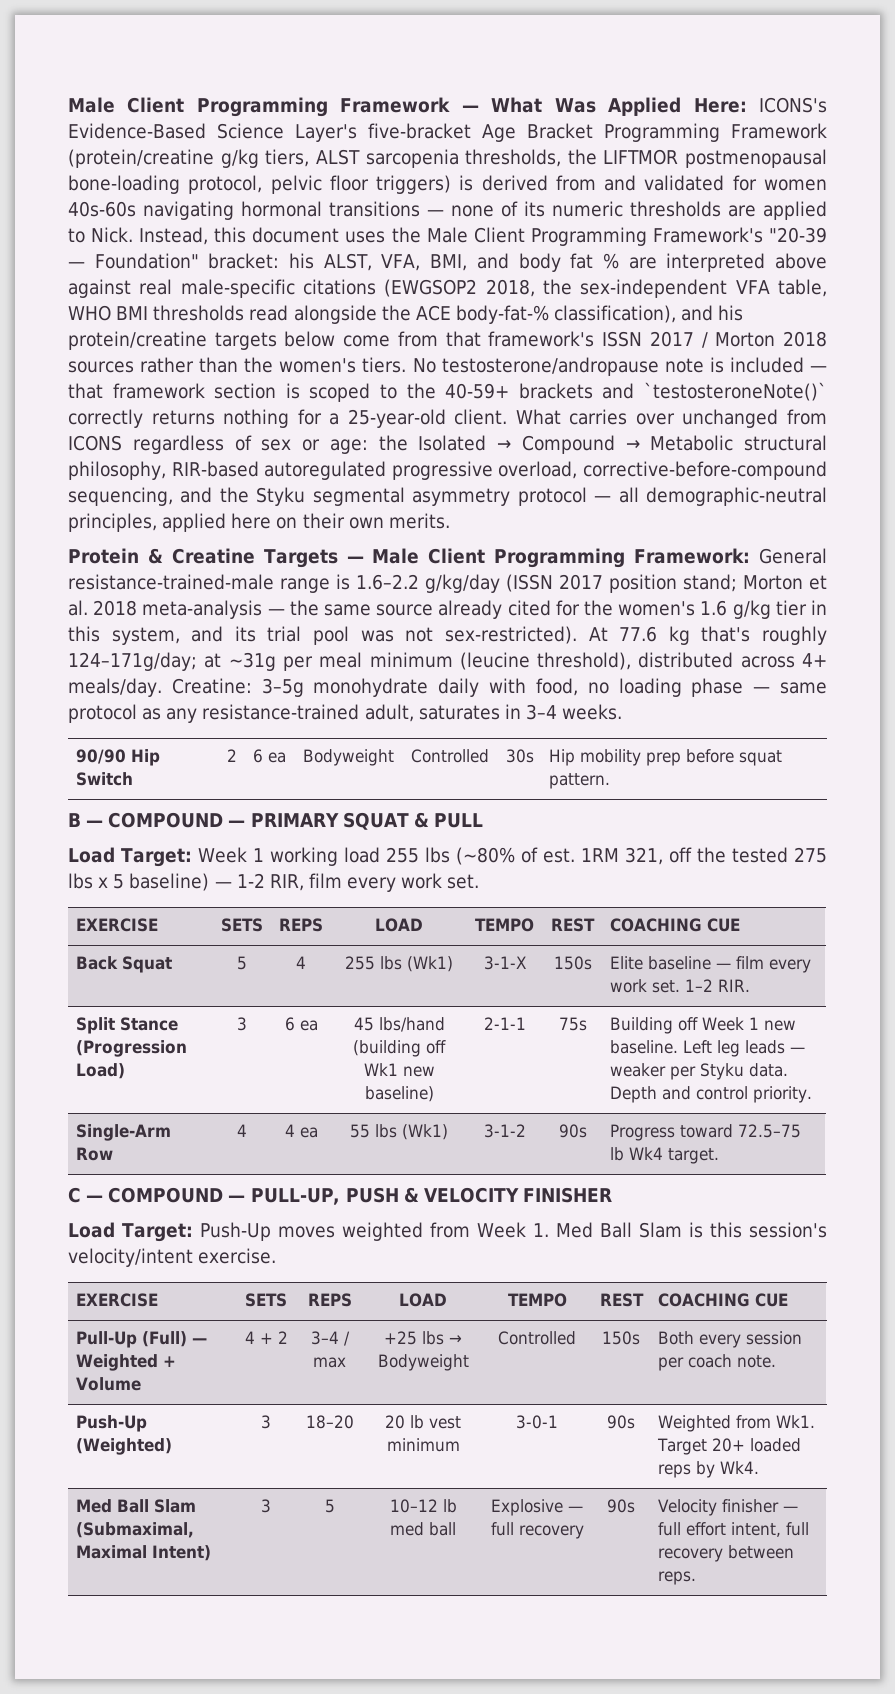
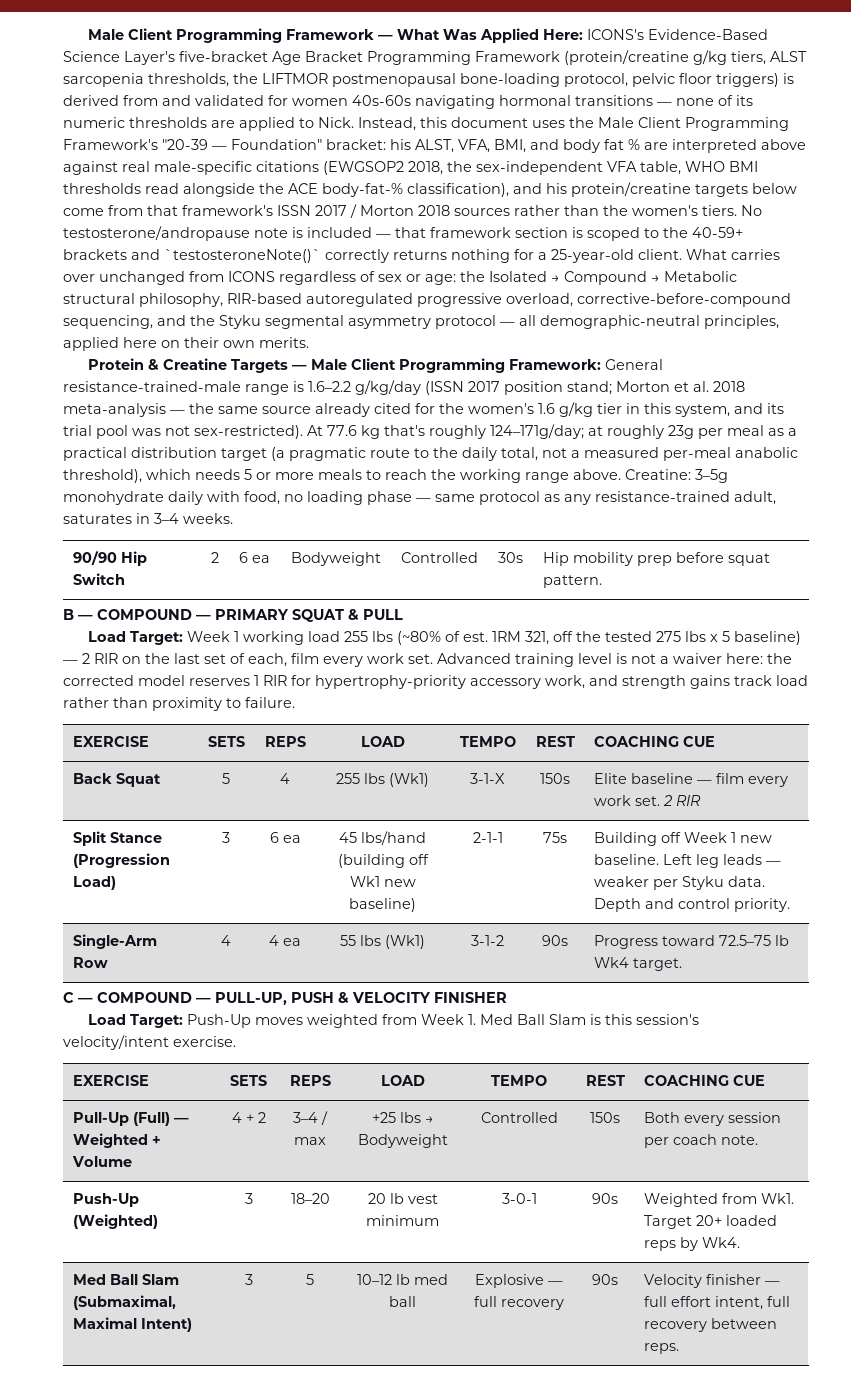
[228,652,827,671] [68,678,162,697] ~31g per meal minimum (leucine threshold), distributed across 4+ meals/day. -> [607,425,797,439] [63,447,798,461] [63,469,621,483] roughly 23g per meal as a practical distribution target (a pragmatic route to the daily total, not a measured per-meal anabolic threshold), which needs 5 or more meals to reach the working range above.
[236,873,480,892] 1-2 RIR, film every work set. -> [82,653,792,667] [63,675,808,689] [63,697,295,711] 2 RIR on the last set of each, film every work set. Advanced training level is not a waiver here: the corrected model reserves 1 RIR for hypertrophy-priority accessory work, and strength gains track load rather than proximity to failure.
[684,979,750,992] 1–2 RIR. -> [662,795,701,806] 2 RIR

